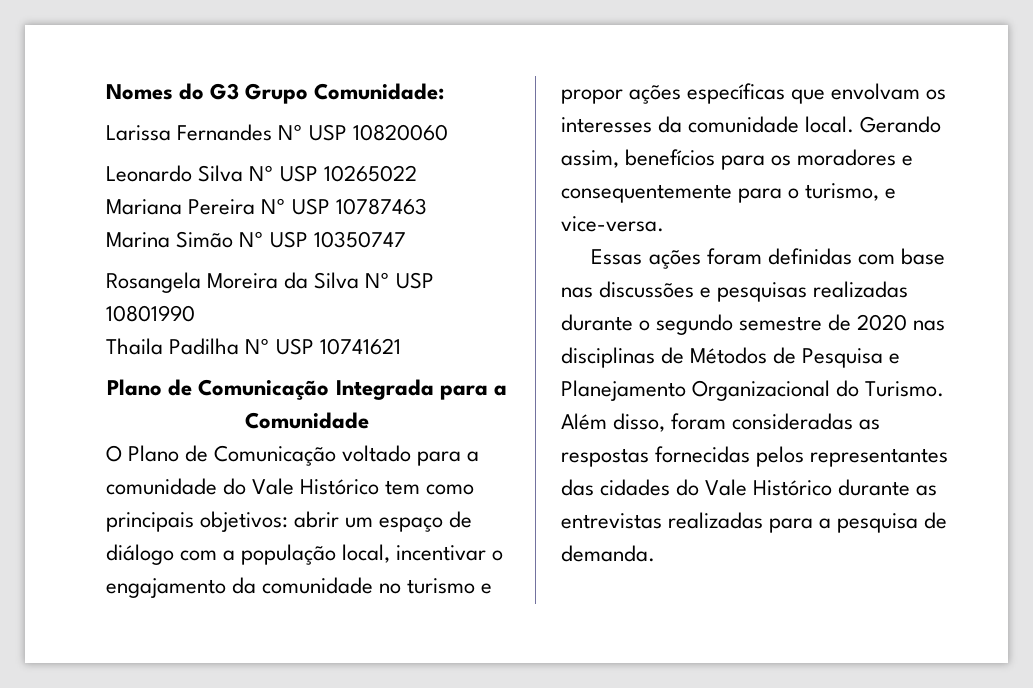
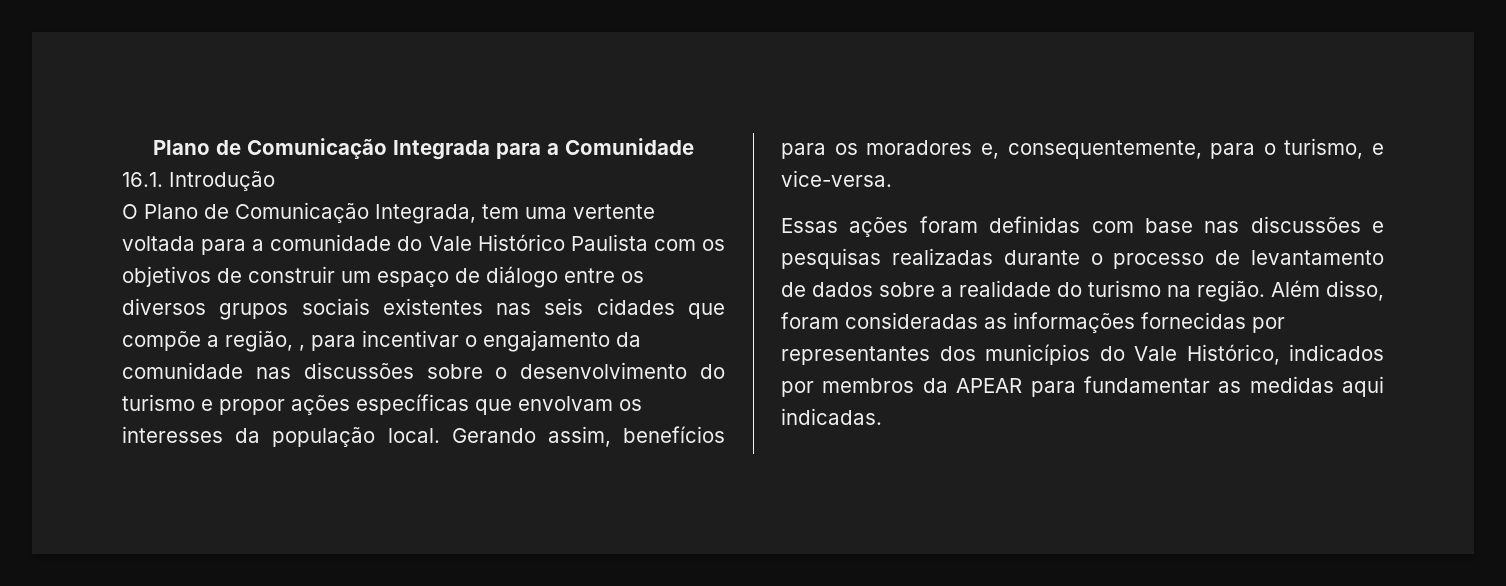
[106,83,445,104] [106,124,449,141] [106,165,418,182] [106,198,428,215] [106,231,407,248] [106,272,435,293] [106,305,195,322] [106,338,402,355] Nomes do G3 Grupo Comunidade: // Larissa Fernandes Nº USP 10820060 // Leonardo Silva Nº USP 10265022 // Mariana Pereira Nº USP 10787463 // Marina Simão Nº USP 10350747 // Rosangela Moreira da Silva Nº USP 10801990 // Thaila Padilha Nº USP 10741621 // -> (153, 147) none
(369, 420) none -> [122,171,275,191] // 16.1. Introdução
[342,445,412,462] voltado -> [375,204,655,224] [122,236,195,251] Integrada, tem uma vertente voltada
[385,480,475,495] [106,511,473,532] [106,544,391,565] tem como principais objetivos: abrir um espaço de diálogo com a população local, -> [570,234,725,251] [122,266,644,288] [122,298,725,320] [122,330,356,352] Paulista com os objetivos de construir um espaço de diálogo entre os diversos grupos sociais existentes nas seis cidades que compõe a região, , para
[379,583,402,594] no -> [255,362,725,379] nas discussões sobre o desenvolvimento do
[688,116,800,133] comunidade -> [272,427,376,447] população
[902,155,914,166] [561,184,732,203] e consequentemente -> [980,140,1202,159] e, consequentemente,
[656,314,946,335] [561,347,901,368] [561,380,945,401] segundo semestre de 2020 nas disciplinas de Métodos de Pesquisa e Planejamento Organizacional do Turismo. -> [1113,250,1384,269] [781,280,1265,302] processo de levantamento de dados sobre a realidade do turismo na região.
[561,446,949,467] [561,479,938,496] [561,512,948,533] [561,545,655,562] respostas fornecidas pelos representantes das cidades do Vale Histórico durante as entrevistas realizadas para a pesquisa de demanda. -> [1013,312,1285,333] [781,344,1384,365] [781,376,1384,397] [781,408,882,425] informações fornecidas por representantes dos municípios do Vale Histórico, indicados por membros da APEAR para fundamentar as medidas aqui indicadas.

